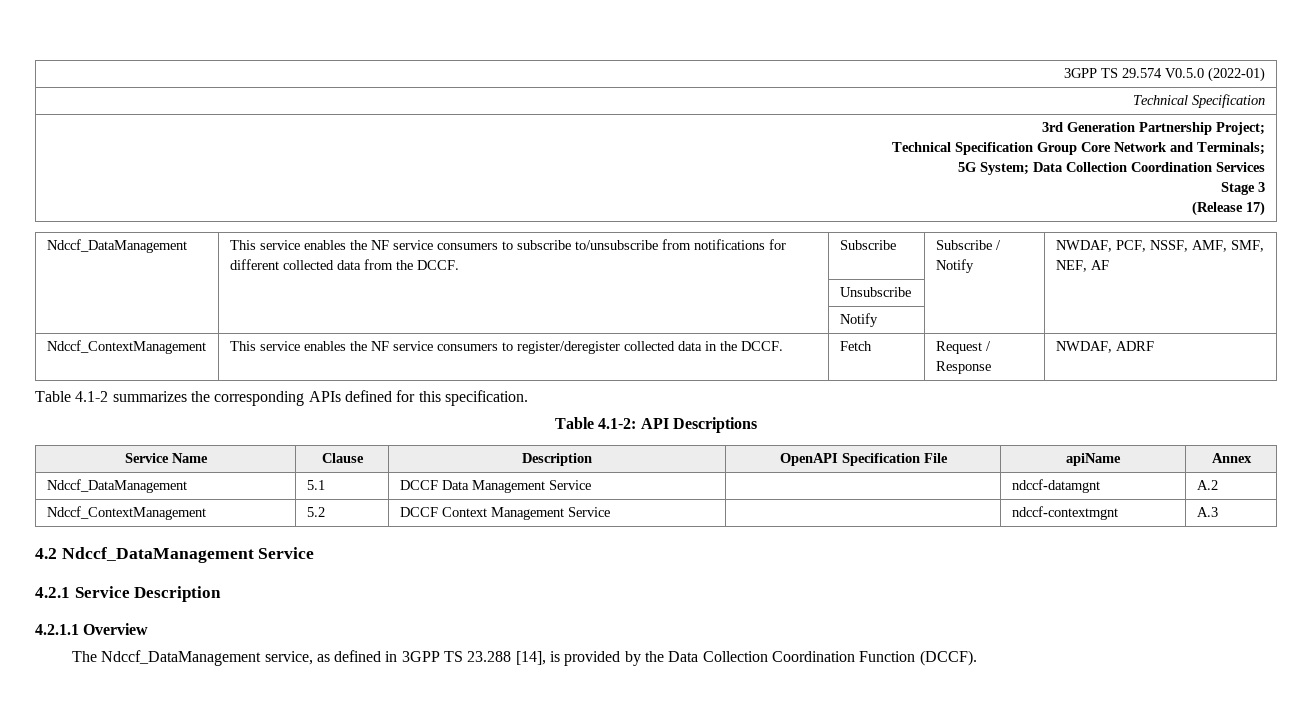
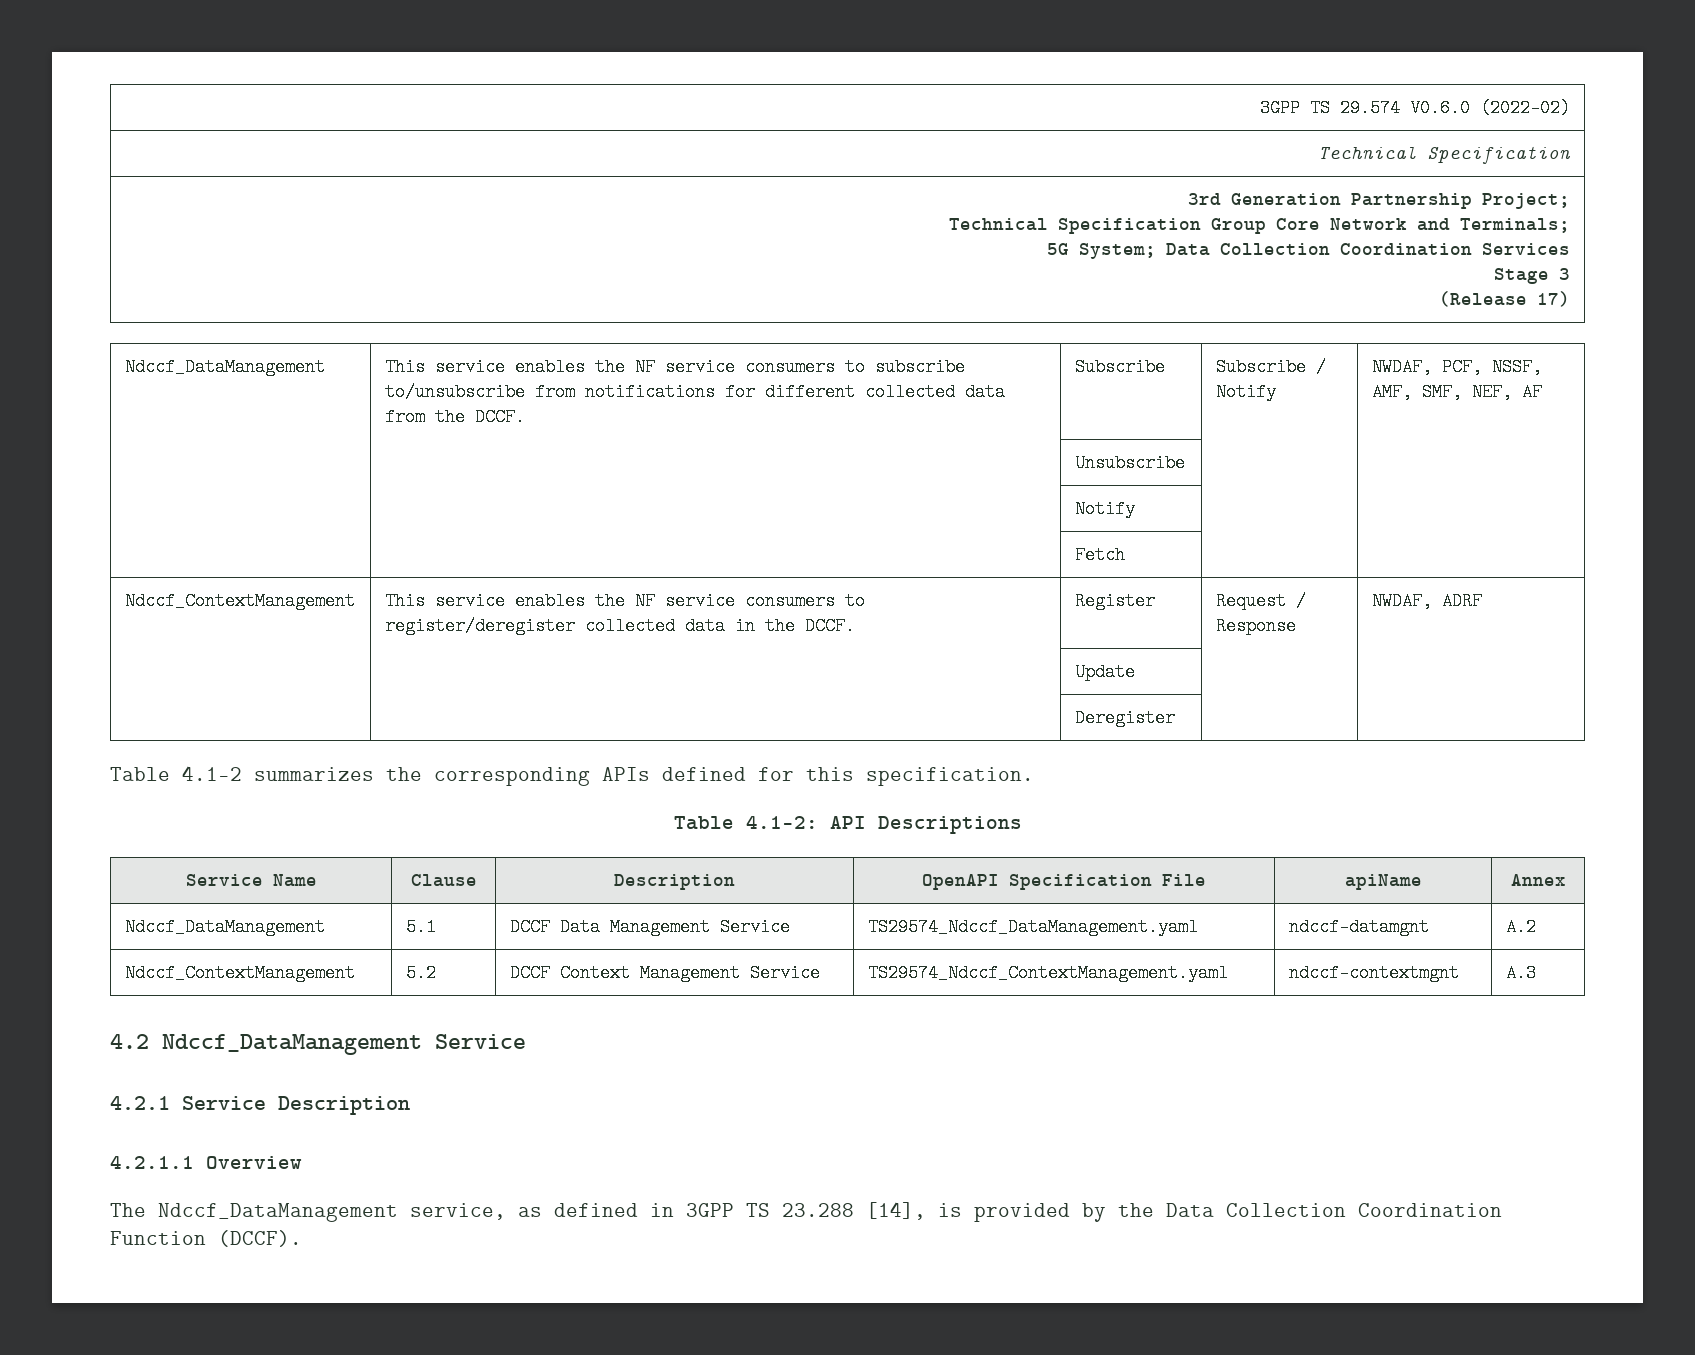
[1165,67,1266,82] V0.5.0 (2022-01) -> [1410,99,1571,117] V0.6.0 (2022-02)
(878, 320) none -> [1074,546,1125,564] // | | Fetch | |
[839,341,872,351] Fetch -> [1074,592,1155,610] Register
(1154, 346) none -> [1074,663,1135,681] [1074,709,1175,727] // | | Update | | // | | Deregister | |
(591, 485) none -> [867,918,1198,936] TS29574_Ndccf_DataManagement.yaml
(610, 512) none -> [867,964,1228,982] TS29574_Ndccf_ContextManagement.yaml

